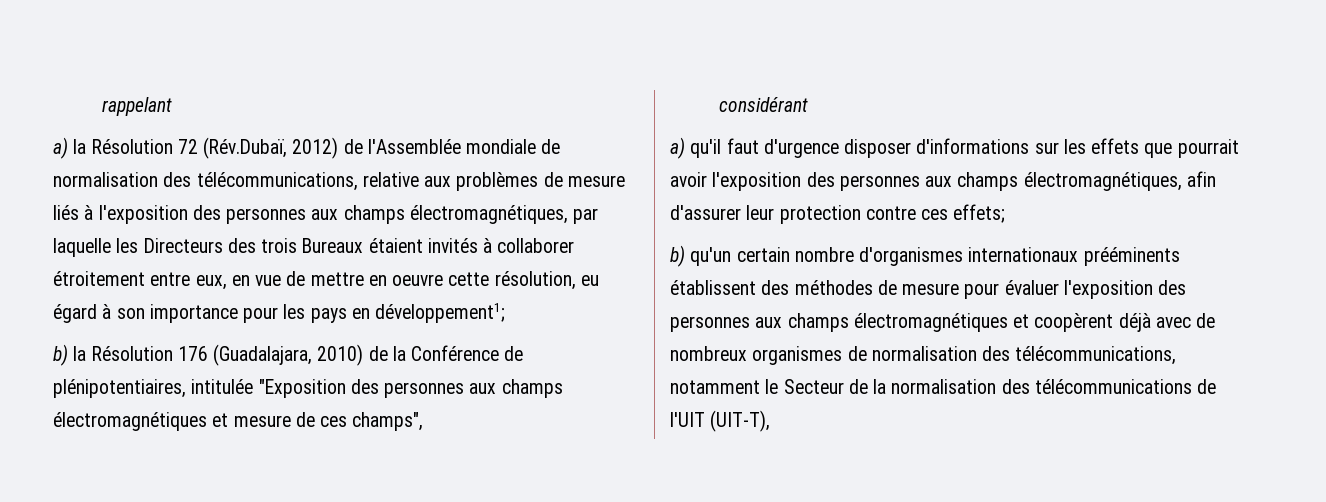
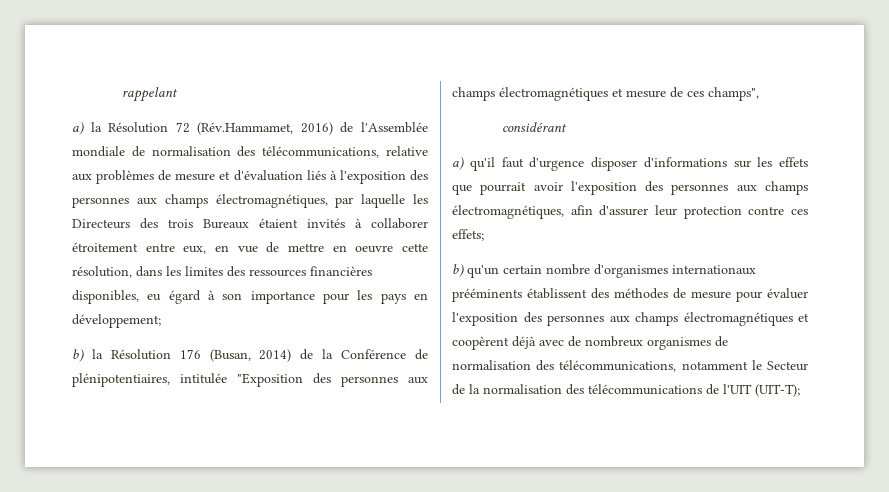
[203,137,339,159] (Rév.Dubaï, 2012) -> [197,122,333,135] (Rév.Hammamet, 2016)
(625, 181) none -> [219,170,303,181] et d'évaluation
(576, 280) none -> [136,266,372,277] [72,290,139,304] dans les limites des ressources financières disponibles,
[375,303,506,323] développement1; -> [72,314,161,328] développement;
[213,344,364,366] (Guadalajara, 2010) -> [209,349,292,362] (Busan, 2014)
[710,410,771,432] (UIT-T), -> [755,384,800,397] (UIT-T);

